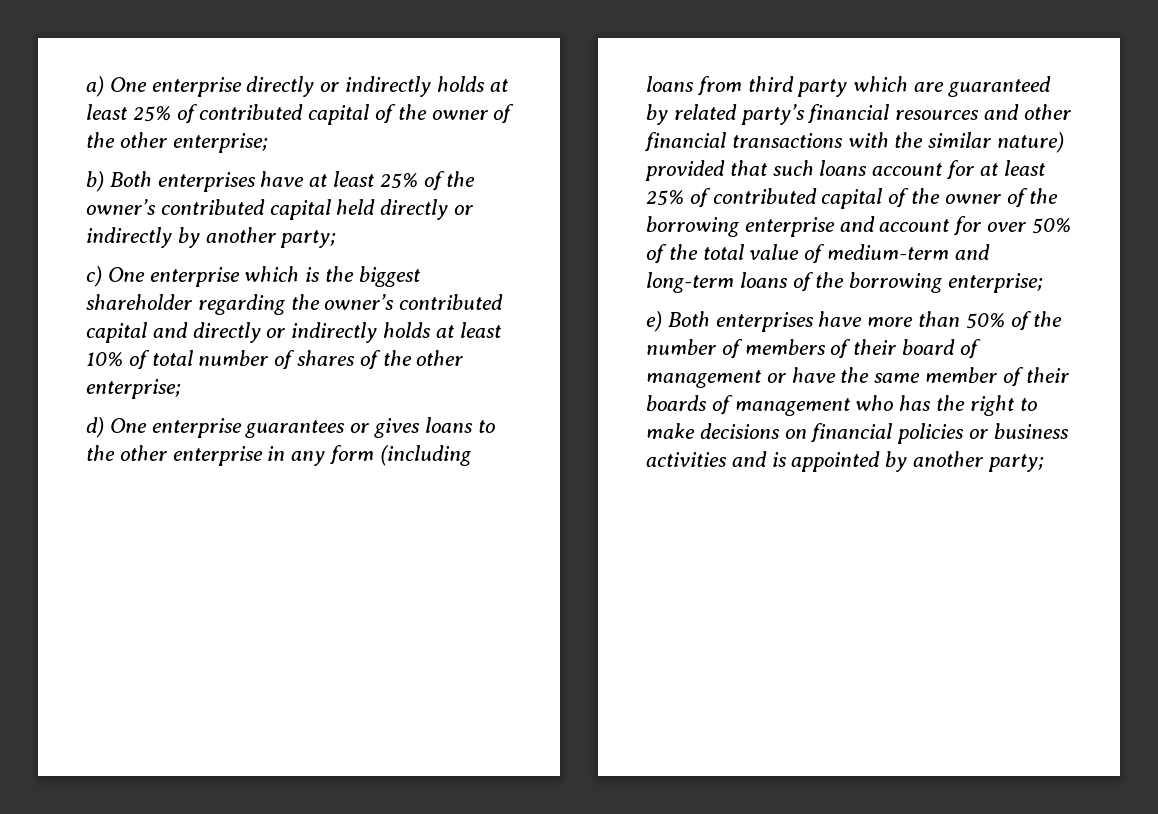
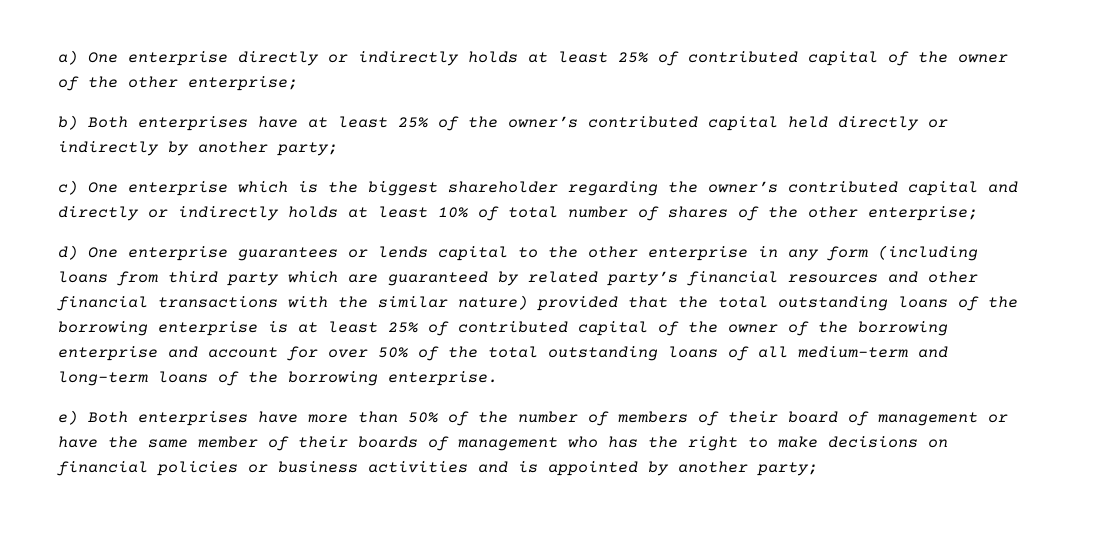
[374,417,473,438] gives loans -> [378,246,508,261] lends capital
[772,160,975,180] such loans account for -> [678,296,1018,311] [58,321,288,336] the total outstanding loans of the borrowing enterprise is
[749,244,826,264] value of -> [548,346,788,361] outstanding loans of all
[948,273,1044,293] enterprise; -> [388,371,498,386] enterprise.

